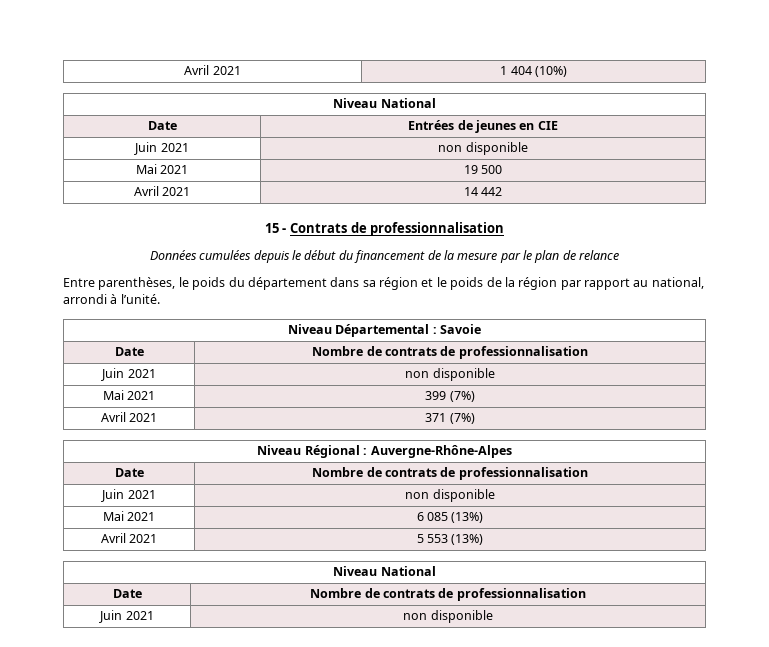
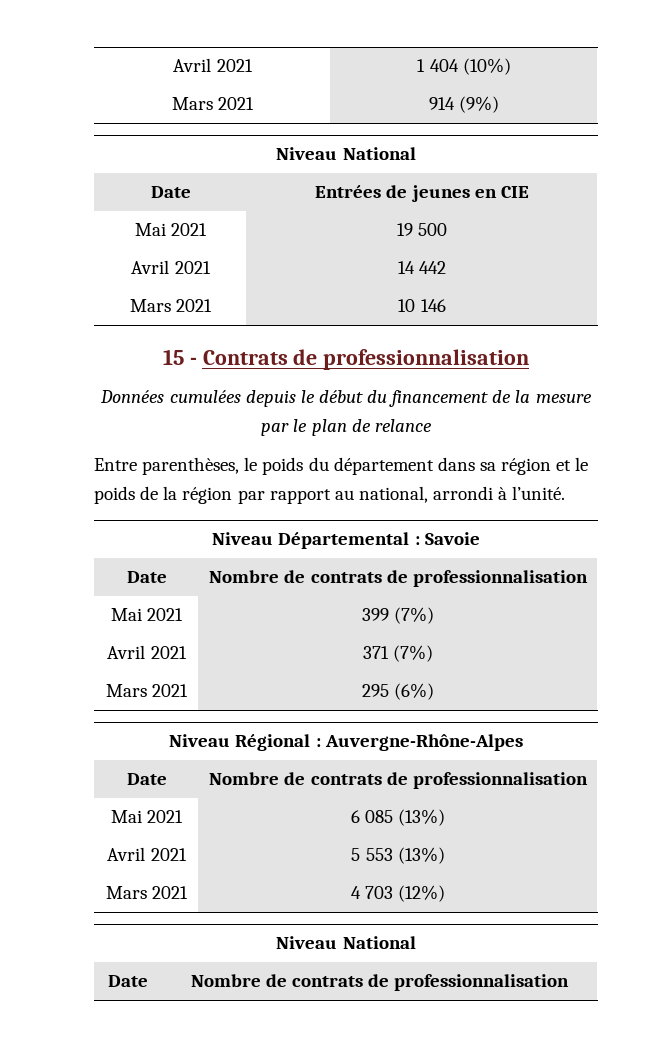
(567, 71) none -> [171,97,255,110] [428,96,500,113] // Mars 2021 | 914 (9%)
[134,142,189,155] [438,142,528,155] // Juin 2021 | non disponible -> (529, 192) none
(503, 191) none -> [129,299,213,312] [398,299,446,312] // Mars 2021 | 10 146
[101,368,156,381] [405,368,495,381] // Juin 2021 | non disponible -> (588, 578) none
(475, 418) none -> [105,684,189,697] [361,683,435,700] // Mars 2021 | 295 (6%)
[101,489,156,502] [405,489,495,502] // Juin 2021 | non disponible -> (588, 780) none
(484, 539) none -> [105,886,189,899] [350,885,446,902] // Mars 2021 | 4 703 (12%)
[99,610,154,623] [403,610,493,623] // Juin 2021 | non disponible -> (570, 982) none

